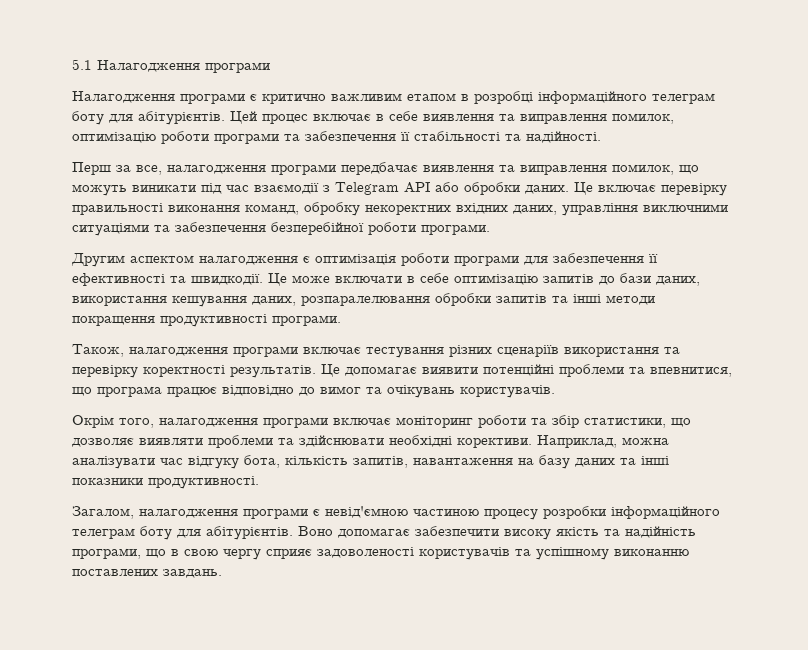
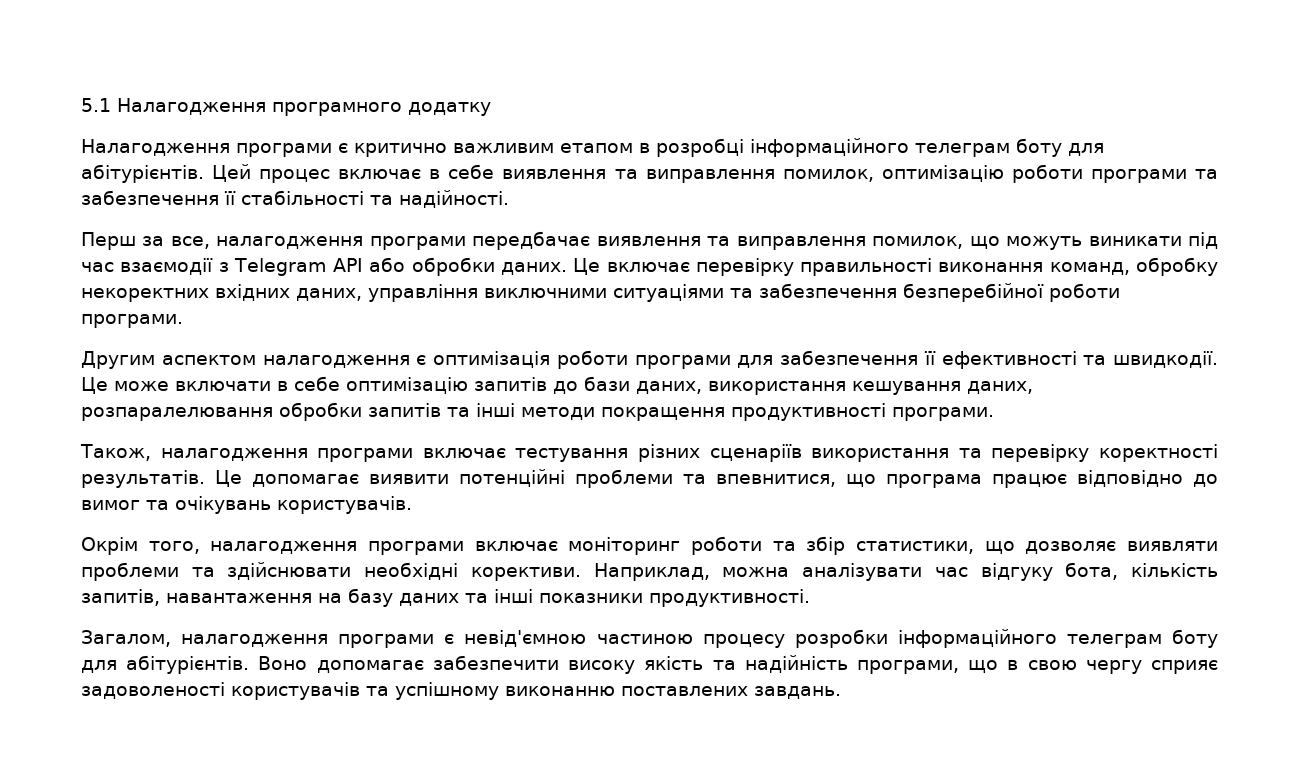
[205,62,270,73] програми -> [272,102,491,116] програмного додатку

